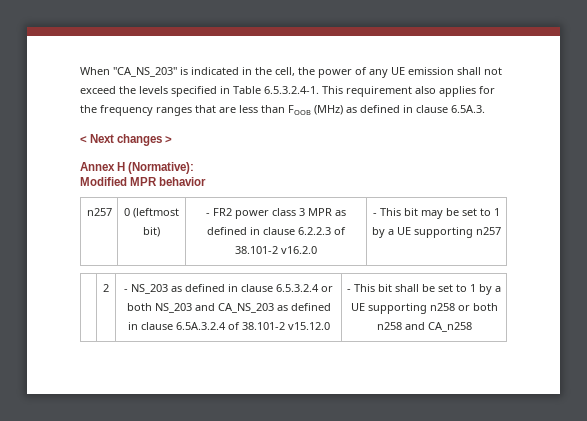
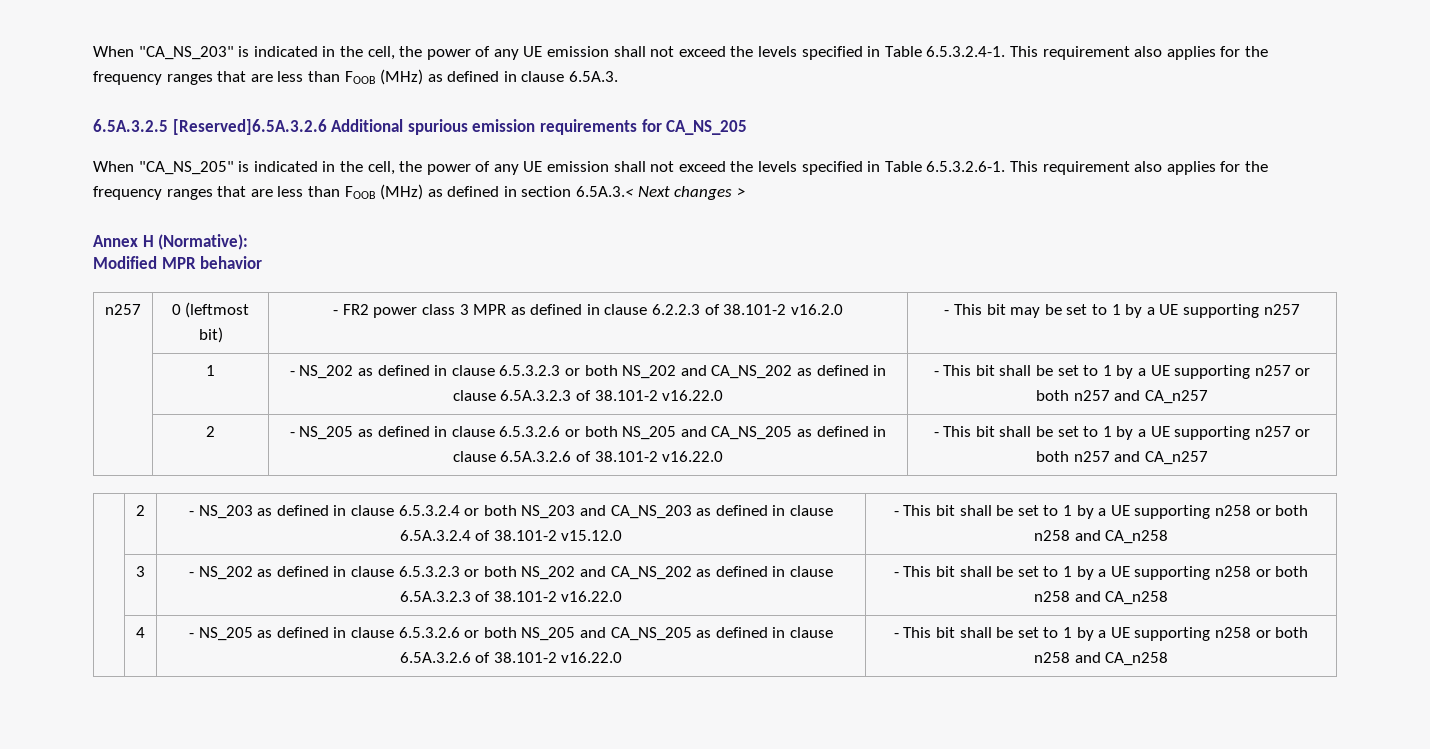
[80,136,87,143] < -> [93,119,748,135] [93,161,1268,175] [93,184,634,200] 6.5A.3.2.5 [Reserved]6.5A.3.2.6 Additional spurious emission requirements for CA_NS_205 // When "CA_NS_205" is indicated in the cell, the power of any UE emission shall not exceed the levels specified in Table 6.5.3.2.6-1. This requirement also applies for the frequency ranges that are less than FOOB (MHz) as defined in section 6.5A.3.<
(501, 231) none -> [206,365,215,376] [289,365,887,379] [452,390,724,401] [933,365,1311,379] [1036,390,1208,404] [206,426,215,437] [289,426,887,440] [452,451,724,462] [933,426,1311,440] [1036,451,1208,465] // | 1 | - NS_202 as defined in clause 6.5.3.2.3 or both NS_202 and CA_NS_202 as defined in clause 6.5A.3.2.3 of 38.101-2 v16.22.0 | - This bit shall be set to 1 by a UE supporting n257 or both n257 and CA_n257 // | 2 | - NS_205 as defined in clause 6.5.3.2.6 or both NS_205 and CA_NS_205 as defined in clause 6.5A.3.2.6 of 38.101-2 v16.22.0 | - This bit shall be set to 1 by a UE supporting n257 or both n257 and CA_n257
(472, 327) none -> [136,566,145,577] [189,566,833,580] [399,591,623,602] [893,566,1309,580] [1033,591,1169,605] [136,627,145,638] [189,627,833,641] [399,652,623,663] [893,627,1309,641] [1033,652,1169,666] // | 3 | - NS_202 as defined in clause 6.5.3.2.3 or both NS_202 and CA_NS_202 as defined in clause 6.5A.3.2.3 of 38.101-2 v16.22.0 | - This bit shall be set to 1 by a UE supporting n258 or both n258 and CA_n258 // | 4 | - NS_205 as defined in clause 6.5.3.2.6 or both NS_205 and CA_NS_205 as defined in clause 6.5A.3.2.6 of 38.101-2 v16.22.0 | - This bit shall be set to 1 by a UE supporting n258 or both n258 and CA_n258

